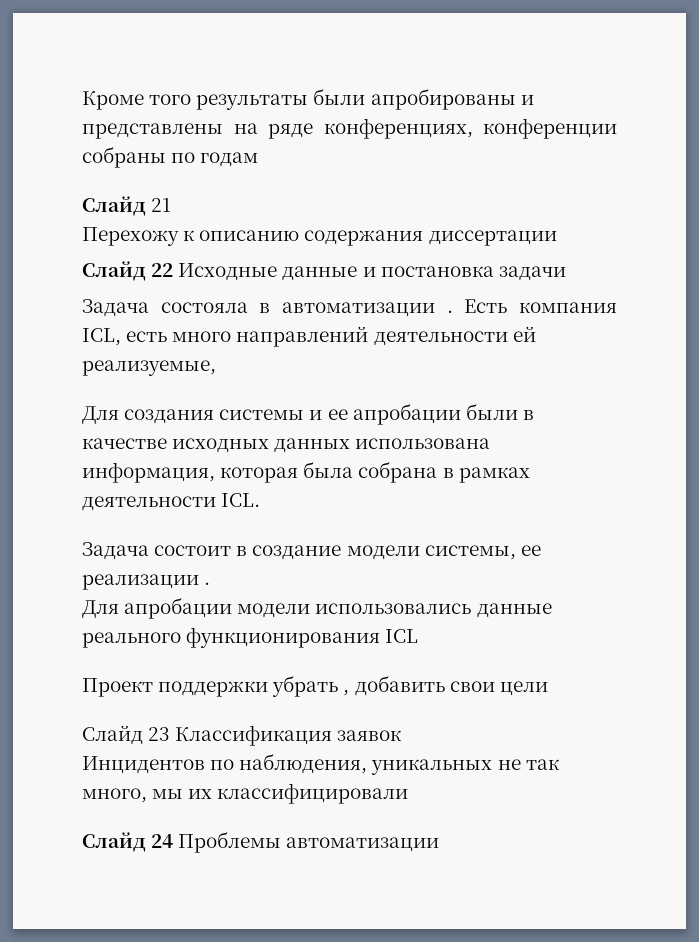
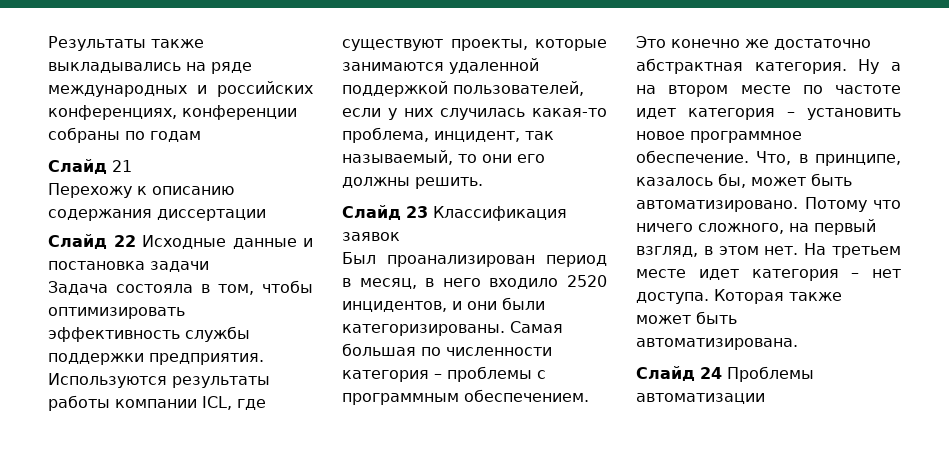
[82,88,534,110] [82,123,313,139] Кроме того результаты были апробированы и представлены на ряде -> [48,36,204,51] [48,62,252,74] [48,81,313,97] Результаты также выкладывались на ряде международных и российских
[282,299,618,317] [82,326,536,347] [82,360,216,376] [82,403,534,425] [82,438,491,453] [82,461,530,483] [82,493,261,511] [82,542,541,560] [82,574,211,590] [82,597,552,619] [82,627,419,648] [82,675,548,697] [82,725,403,746] [82,753,560,775] [82,783,409,804] автоматизации . Есть компания ICL, есть много направлений деятельности ей реализуемые, // Для создания системы и ее апробации были в качестве исходных данных использована информация, которая была собрана в рамках деятельности ICL. // Задача состоит в создание модели системы, ее реализации . // Для апробации модели использовались данные реального функционирования ICL // Проект поддержки убрать , добавить свои цели // Слайд 23 Классификация заявок // Инцидентов по наблюдения, уникальных не так много, мы их классифицировали -> [218,280,313,295] [48,307,185,319] [48,326,250,342] [48,353,264,365] [48,373,270,388] [48,395,266,411] [342,39,607,51] [342,58,539,74] [342,81,584,97] [342,108,607,120] [342,127,554,143] [342,150,545,165] [342,177,483,189] [342,205,567,221] [342,232,400,241] [342,252,607,267] [342,275,607,289] [342,297,545,312] [342,321,563,336] [342,343,552,356] [342,366,546,382] [342,389,589,405] [636,36,871,50] [636,58,901,74] [636,85,901,97] [636,108,901,120] [636,131,802,143] [636,150,901,166] [636,173,852,188] [636,197,901,212] [636,219,876,235] [636,243,901,258] [636,269,901,281] [636,289,842,304] [636,311,737,324] [636,338,798,350] том, чтобы оптимизировать эффективность службы поддержки предприятия. Используются результаты работы компании ICL, где существуют проекты, которые занимаются удаленной поддержкой пользователей, если у них случилась какая-то проблема, инцидент, так называемый, то они его должны решить. // Слайд 23 Классификация заявок // Был проанализирован период в месяц, в него входило 2520 инцидентов, и они были категоризированы. Самая большая по численности категория – проблемы с программным обеспечением. Это конечно же достаточно абстрактная категория. Ну а на втором месте по частоте идет категория – установить новое программное обеспечение. Что, в принципе, казалось бы, может быть автоматизировано. Потому что ничего сложного, на первый взгляд, в этом нет. На третьем месте идет категория – нет доступа. Которая также может быть автоматизирована.

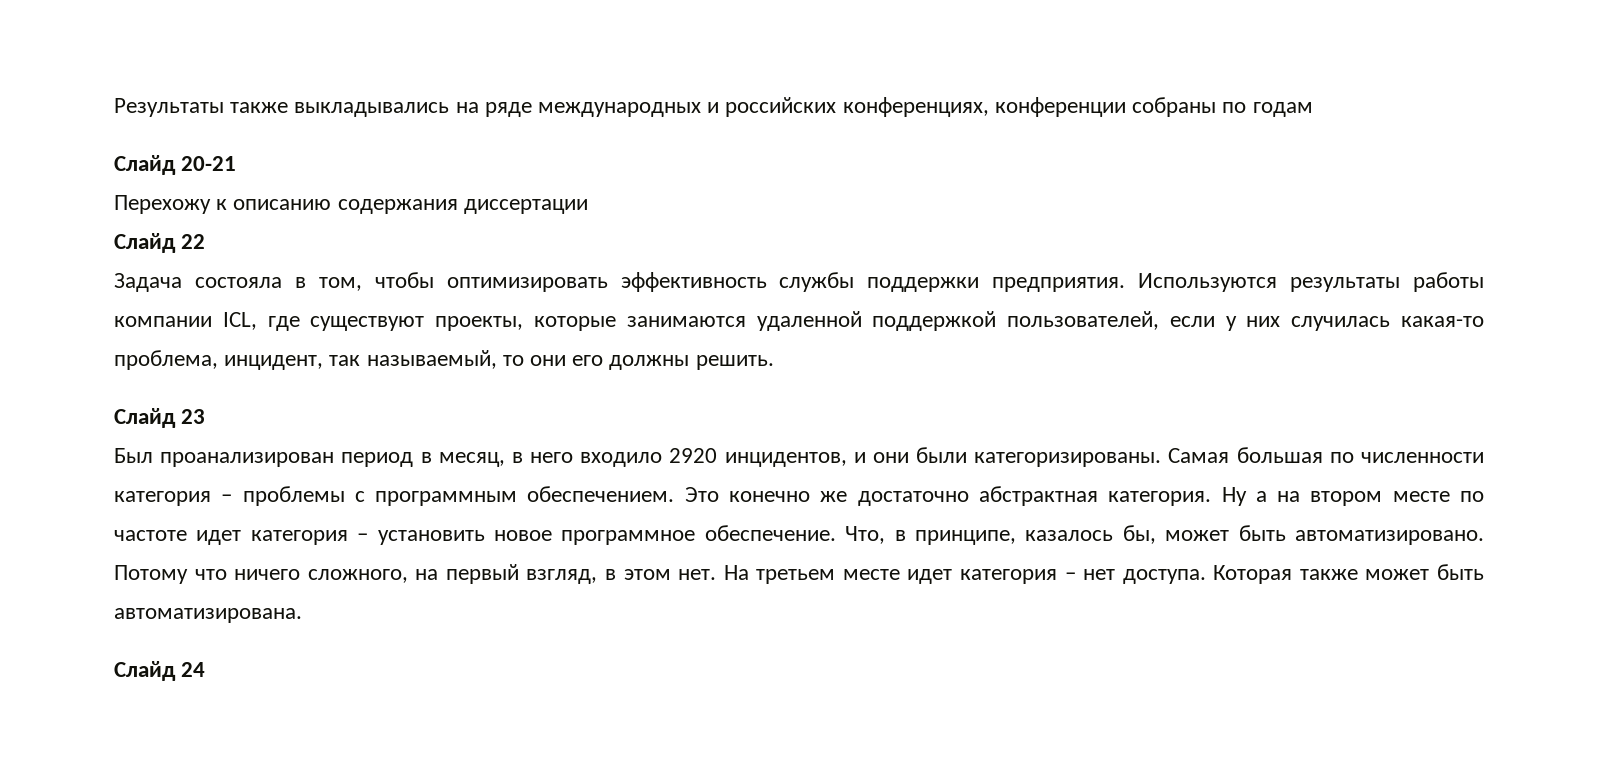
[112,160,132,172] 21 -> [181,156,237,171] 20-21
[142,235,313,249] [48,261,209,272] Исходные данные и постановка задачи -> (206, 241) none
[433,206,567,221] [342,232,400,241] Классификация заявок -> (206, 416) none
[567,275,607,287] 2520 -> [669,448,718,463] 2920
[727,366,814,382] [636,393,765,404] Проблемы автоматизации -> (206, 669) none

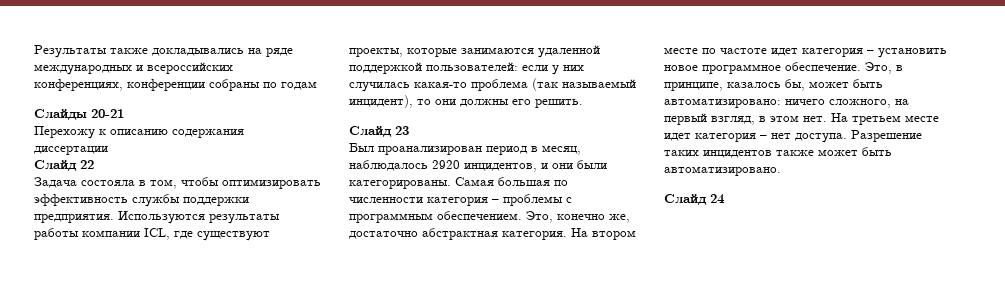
[294,102,450,117] выкладывались -> [152,48,244,56] докладывались
[725,97,837,117] российских -> [147,62,233,74] всероссийских
[114,155,176,175] Слайд -> [34,109,87,120] Слайды
[1007,311,1160,330] пользователей, -> [426,62,518,71] пользователей:
[114,350,690,370] проблема, инцидент, так называемый, то они его должны -> [471,78,636,91] [349,95,531,108] проблема (так называемый инцидент), то они должны его
[511,452,663,467] в него входило -> [349,160,428,171] наблюдалось
[974,452,1162,467] категоризированы. -> [349,180,451,189] категорированы.
[684,486,1301,506] Это конечно же достаточно абстрактная категория. Ну а на -> [526,211,630,223] [349,228,588,240] Это, конечно же, достаточно абстрактная категория. На
[845,526,886,544] Что, -> [865,62,892,74] Это,
[1295,530,1484,545] [114,565,227,584] автоматизировано. Потому что -> [664,98,781,108] автоматизировано:
[1213,565,1293,584] Которая -> [851,130,922,142] [664,150,772,158] Разрешение таких инцидентов
[114,608,302,623] автоматизирована. -> [664,166,781,176] автоматизировано.

